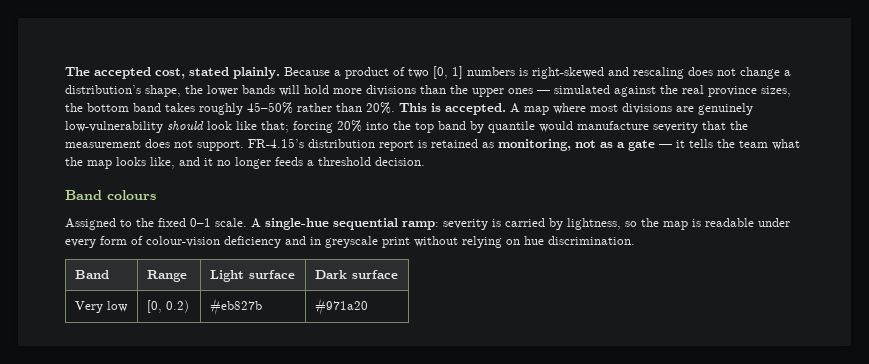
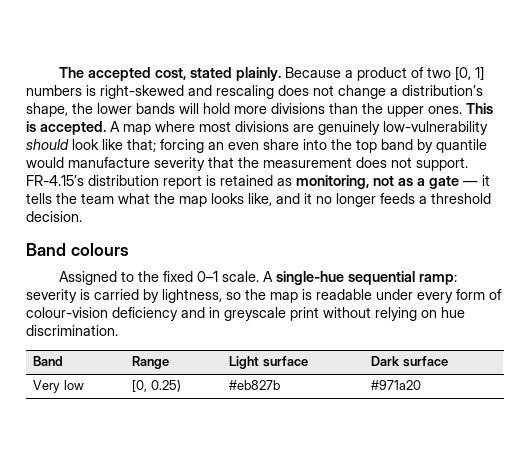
[508,85,791,97] [65,102,395,115] ones — simulated against the real province sizes, the bottom band takes roughly 45–50% rather than 20%. -> [428,106,462,114] ones.
[337,120,362,132] 20% -> [208,139,299,150] an even share
[165,300,189,313] 0.2) -> [150,380,181,392] 0.25)

